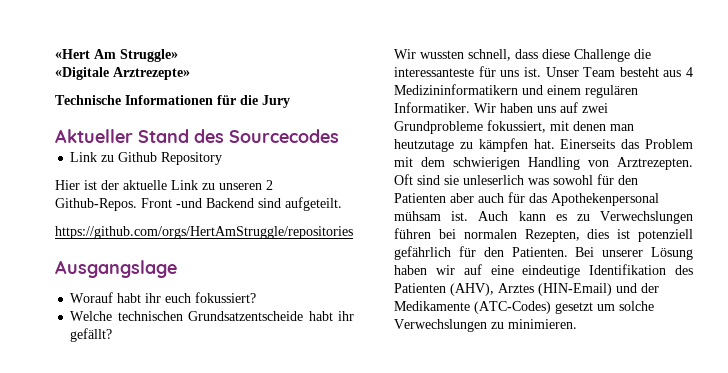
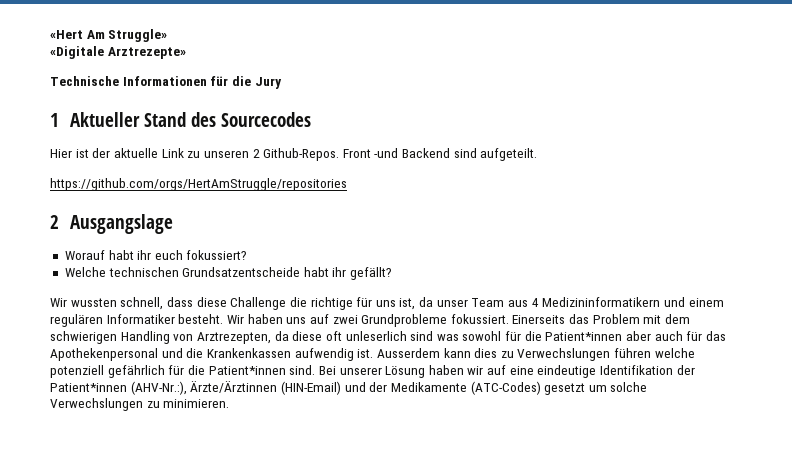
(290, 101) none -> [50,113,59,127] 1
[70,152,223,165] // Link zu Github Repository -> (312, 119) none
(353, 232) none -> [50,215,59,229] 2
[394,67,474,77] interessanteste -> [310,297,353,310] richtige
[523,67,659,77] ist. Unser Team besteht -> [399,297,505,310] ist, da unser Team
[394,102,470,113] Informatiker. -> [106,314,224,324] Informatiker besteht.
[487,120,634,133] [394,138,555,152] fokussiert, mit denen man heutzutage zu kämpfen hat. -> [450,314,509,324] fokussiert.
[617,157,693,170] [394,174,524,185] Arztrezepten. Oft sind sie unleserlich -> [196,331,434,344] Arztrezepten, da diese oft unleserlich sind
[618,175,638,185] [394,193,446,203] den Patienten -> [524,331,623,341] die Patient*innen
[394,211,693,224] [394,228,693,242] [394,246,568,260] mühsam ist. Auch kann es zu Verwechslungen führen bei normalen Rezepten, dies ist potenziell gefährlich für den Patienten. -> [161,348,695,361] [50,365,316,378] und die Krankenkassen aufwendig ist. Ausserdem kann dies zu Verwechslungen führen welche potenziell gefährlich für die Patient*innen sind.
[675,265,693,275] [394,283,534,296] des Patienten (AHV), Arztes -> [676,365,695,375] [50,381,278,395] der Patient*innen (AHV-Nr.:), Ärzte/Ärztinnen

